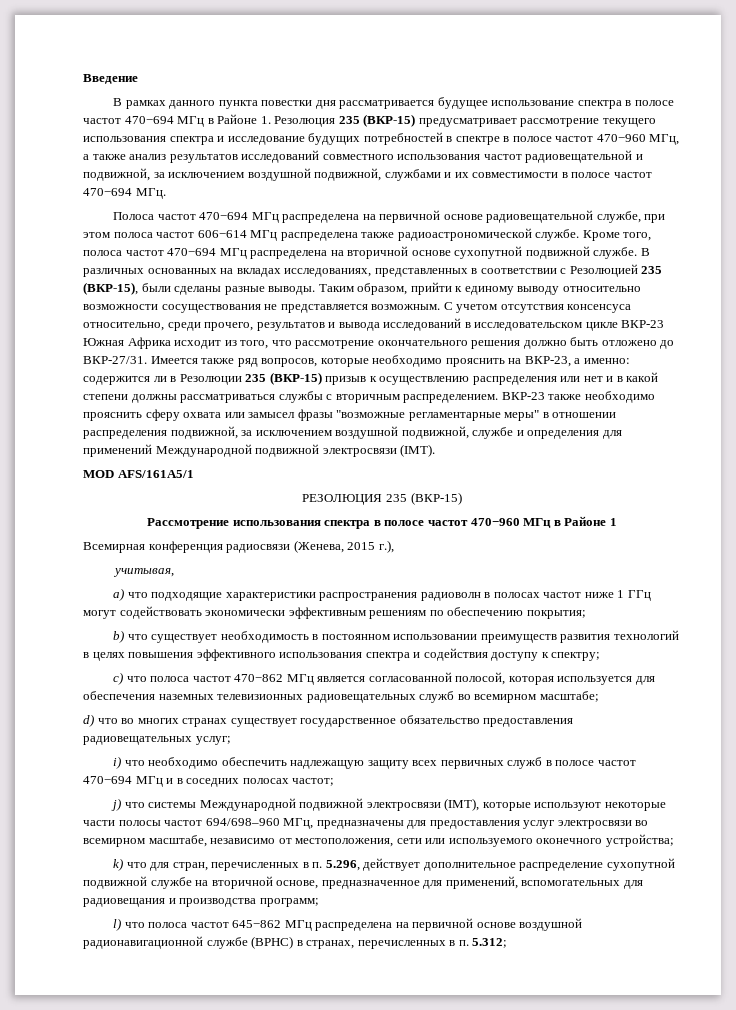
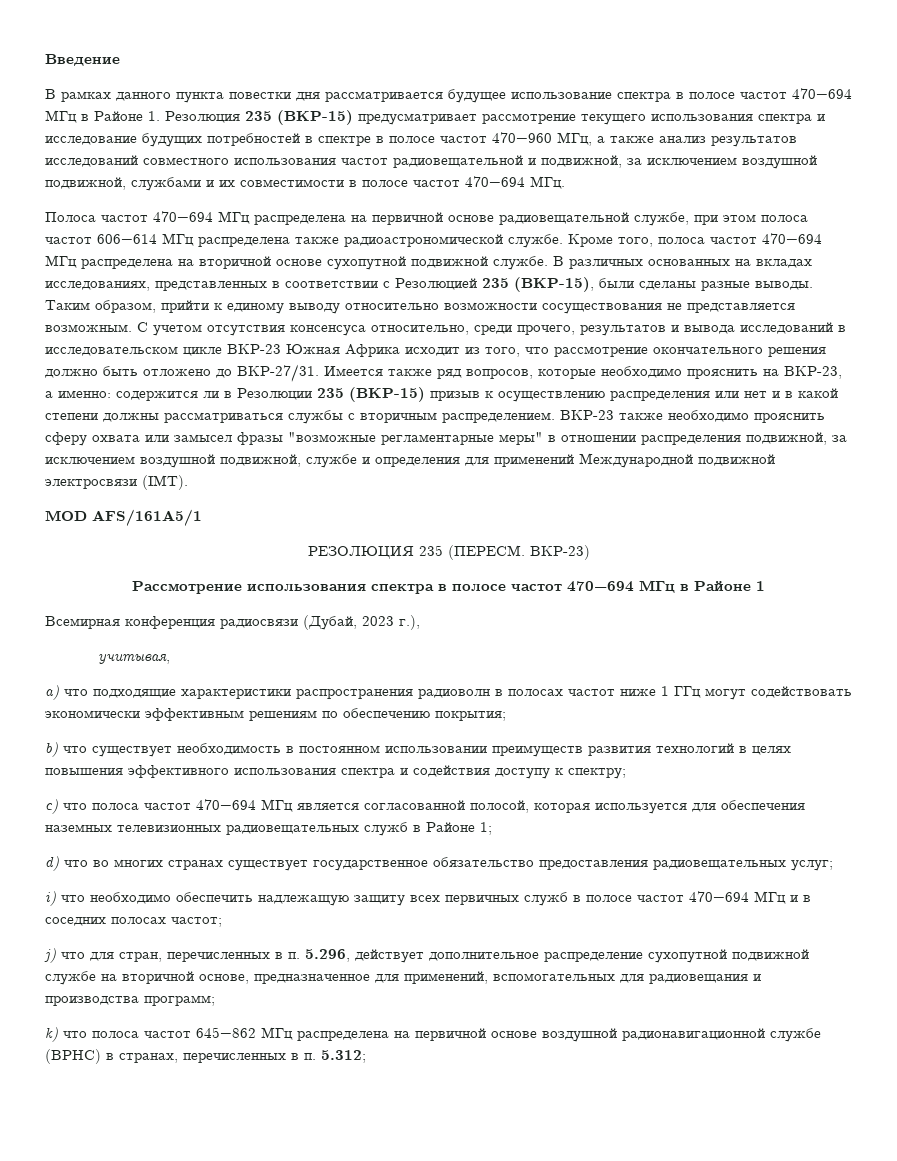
[410,492,462,505] (ВКР-15) -> [447,545,590,560] (ПЕРЕСМ. ВКР-23)
[470,518,520,526] 470−960 -> [567,581,634,592] 470−694
[293,540,376,553] (Женева, 2015 -> [303,615,394,630] (Дубай, 2023
[234,674,284,682] 470−862 -> [196,799,256,810] 470−694
[457,691,599,703] во всемирном масштабе; -> [413,822,492,835] в Районе 1;
[148,798,666,811] [83,818,649,829] [83,834,674,847] [113,858,147,871] системы Международной подвижной электросвязи (IMT), которые используют некоторые части полосы частот 694/698–960 МГц, предназначены для предоставления услуг электросвязи во всемирном масштабе, независимо от местоположения, сети или используемого оконечного устройства; // k) что -> (85, 955) none
[113,918,122,931] l) -> [45,1027,58,1042] k)

